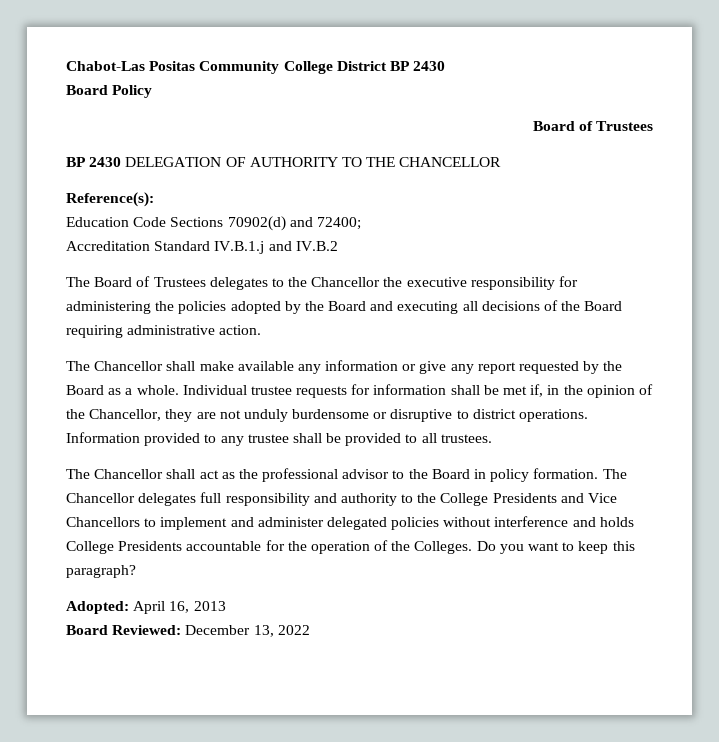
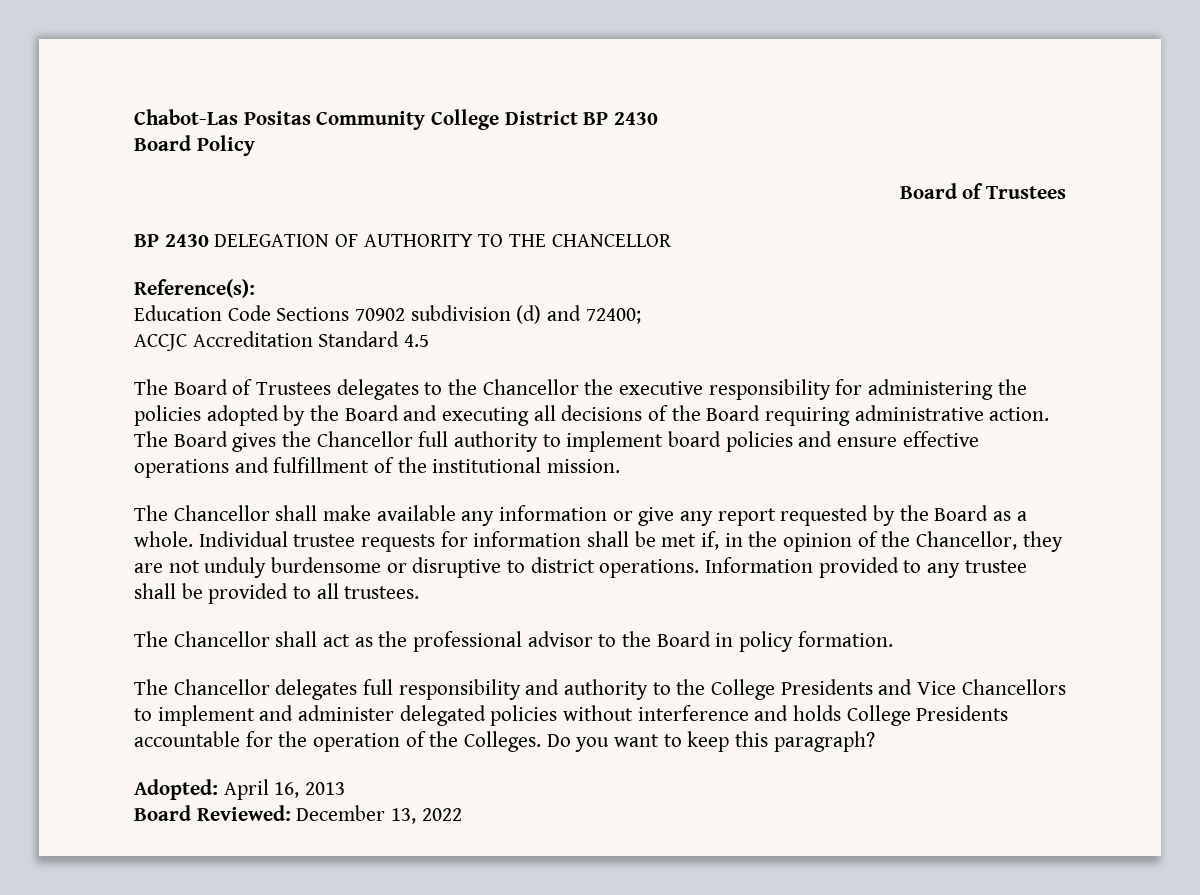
[227,216,286,231] 70902(d) -> [355,305,542,324] 70902 subdivision (d)
(361, 223) none -> [134,334,187,351] ACCJC
[214,241,338,254] IV.B.1.j and IV.B.2 -> [404,334,430,347] 4.5
(262, 330) none -> [134,431,979,452] [134,457,621,478] The Board gives the Chancellor full authority to implement board policies and ensure effective operations and fulfillment of the institutional mission.
(599, 473) none -> (893, 639) //

